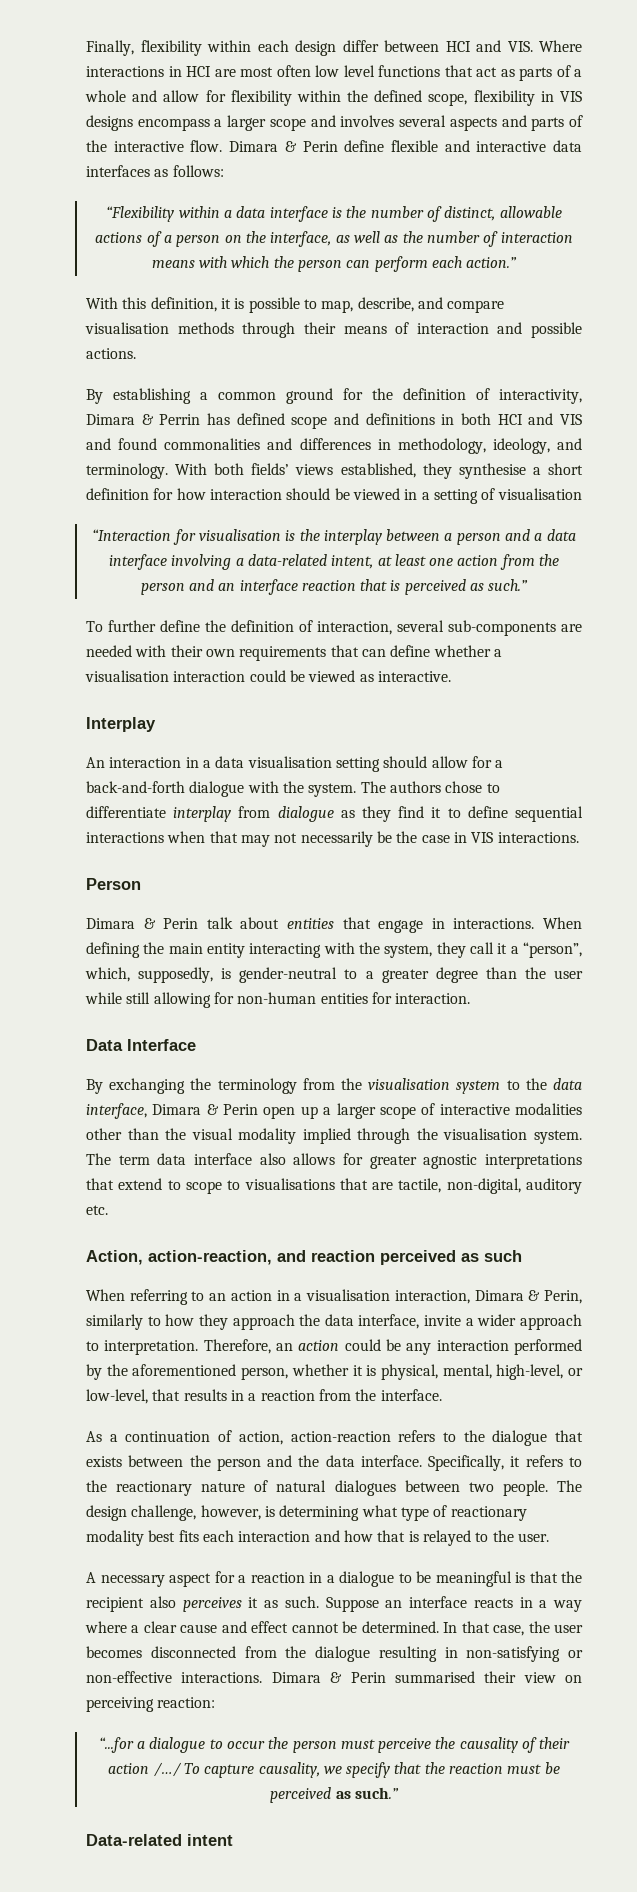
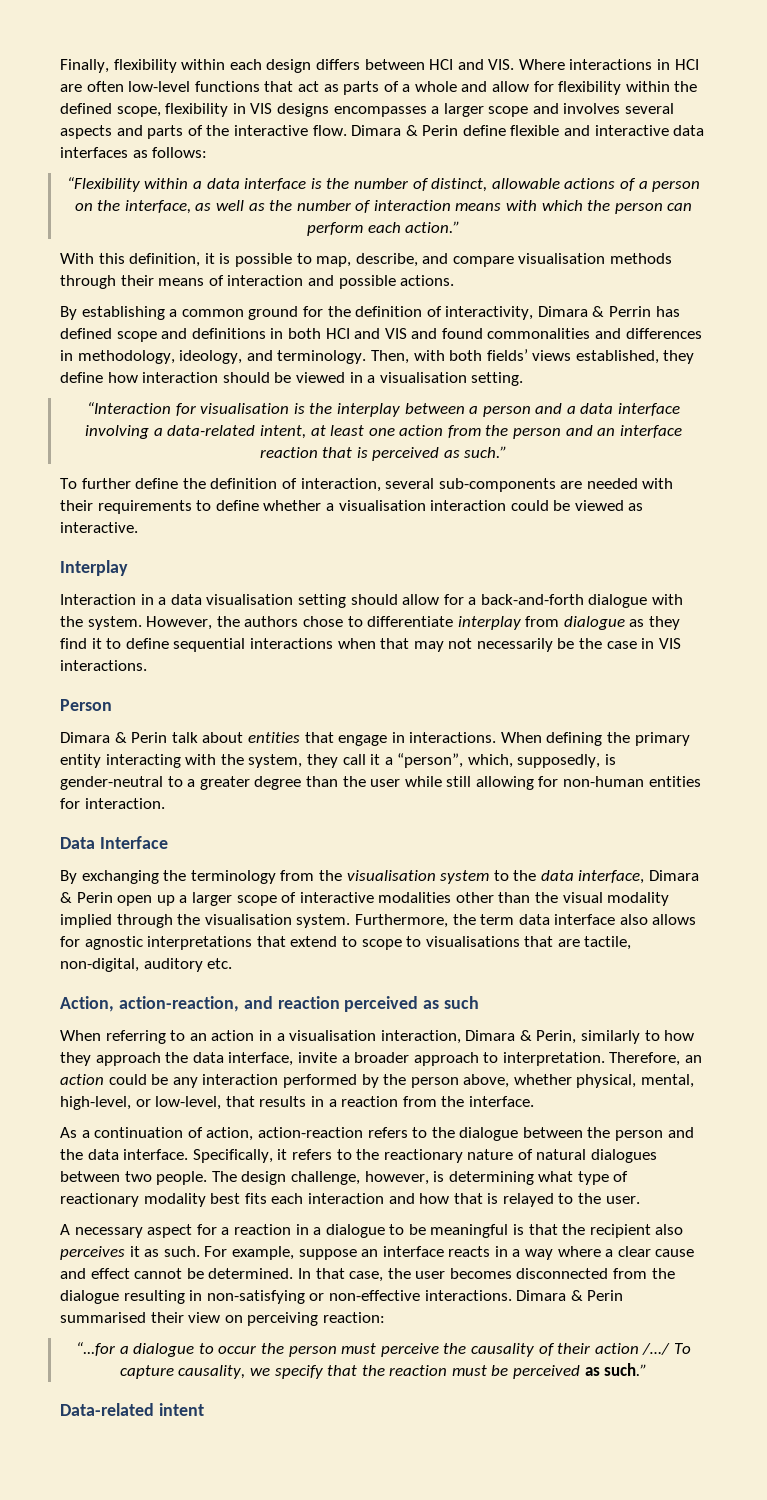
[342,40,379,52] differ -> [315,59,360,70] differs
[240,65,375,77] most often low level -> [86,81,191,92] often low-level
[137,118,210,131] encompass -> [333,106,427,117] encompasses
[175,463,208,475] With -> [370,350,445,364] Then, with
[458,463,583,479] [86,488,174,500] synthesise a short definition for -> [60,372,103,383] define
[433,488,582,504] setting of visualisation -> [379,372,524,386] visualisation setting.
[205,645,386,661] own requirements that can -> [97,500,212,514] requirements to
[86,757,182,768] An interaction -> [60,594,136,605] Interaction
[360,781,386,793] The -> [146,616,240,630] However, the
[168,943,203,954] main -> [634,732,690,746] primary
[86,1153,111,1165] The -> [354,914,476,928] Furthermore, the
[369,1155,417,1169] greater -> (80, 941) none
[477,1314,517,1326] wider -> [354,1052,410,1063] broader
[132,1364,377,1380] aforementioned person, whether it is -> [410,1074,572,1088] person above, whether
[555,1430,583,1442] [86,1456,122,1467] that exists -> (519, 1134) none
[325,1597,379,1612] Suppose -> [204,1246,357,1260] For example, suppose

